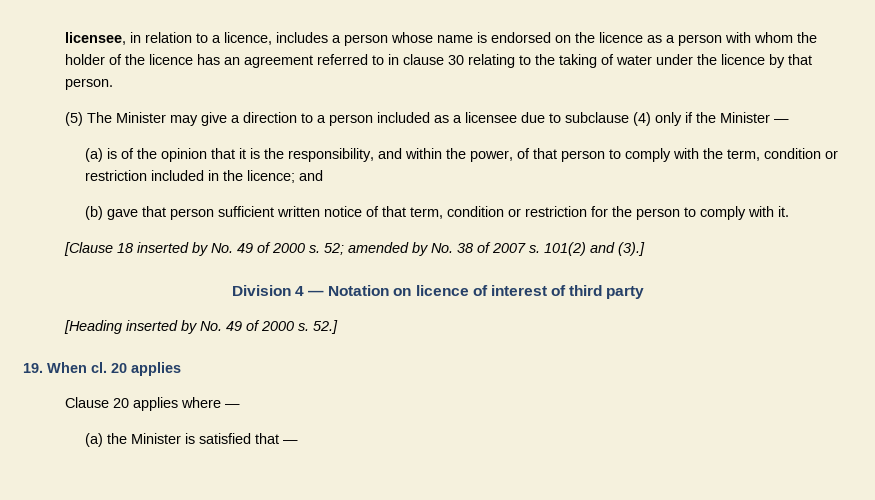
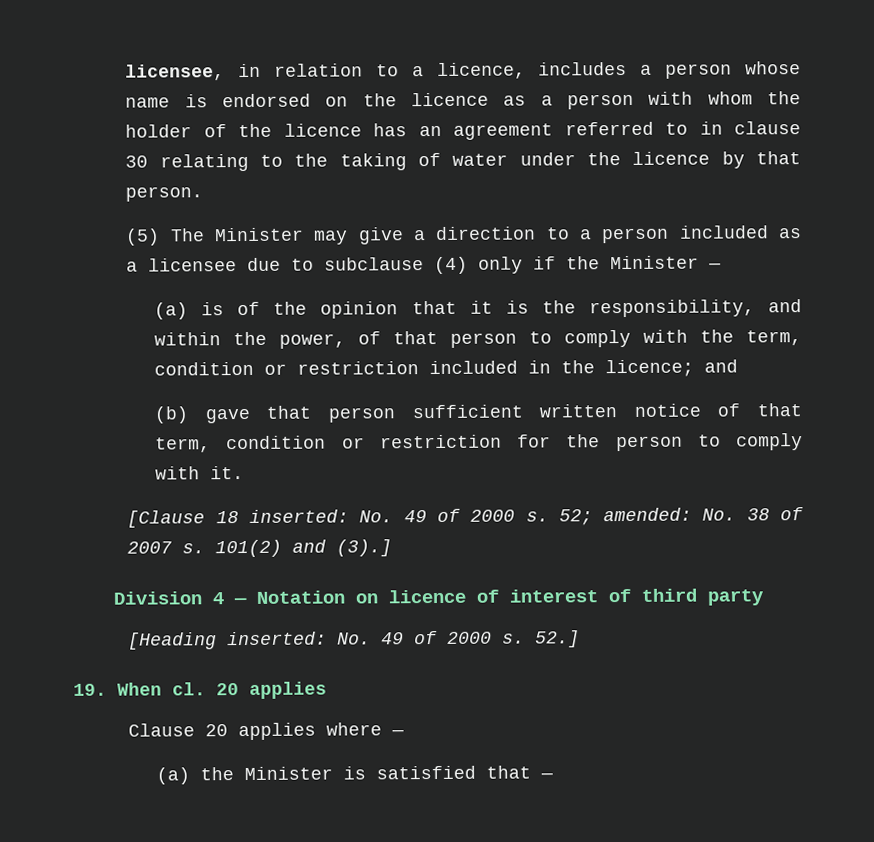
[136,242,208,256] inserted by -> [248,509,349,523] inserted:
[347,242,428,256] amended by -> [603,507,693,522] amended:
[125,320,197,334] inserted by -> [227,631,328,646] inserted:

